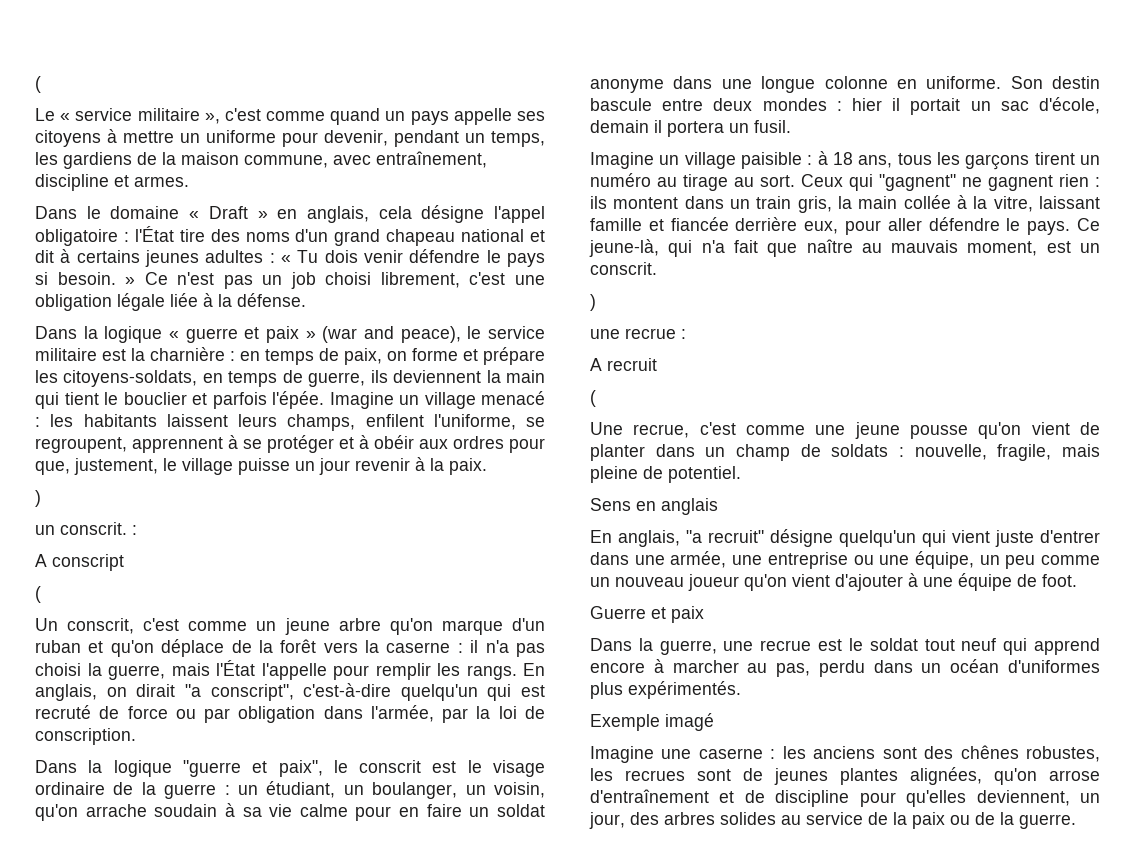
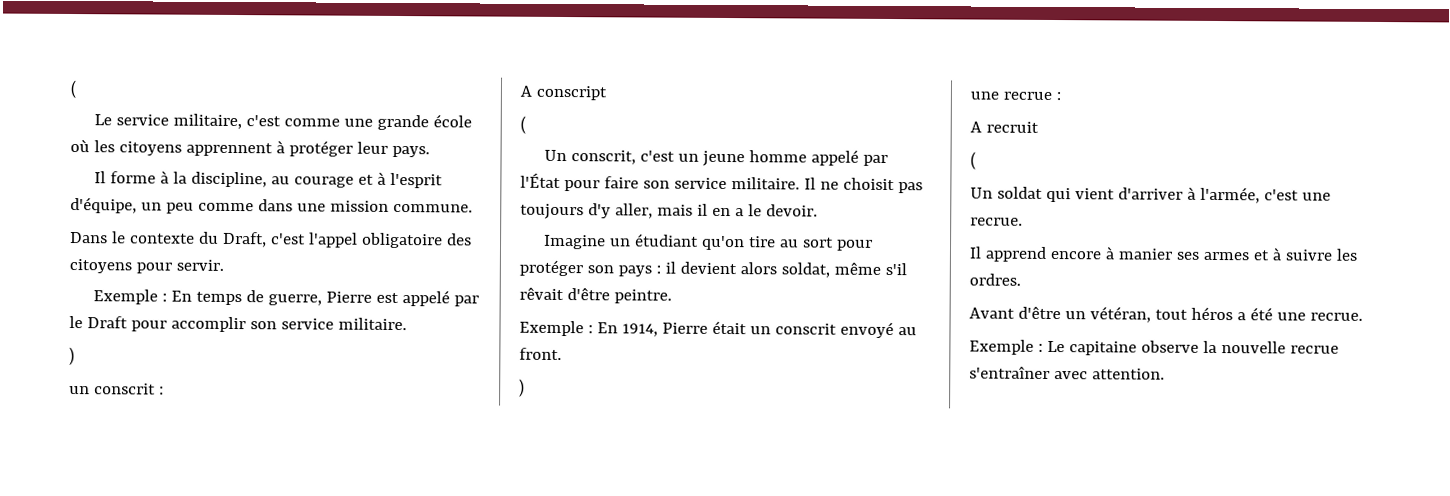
[60,108,545,125] [35,129,545,147] [35,151,487,169] [35,174,189,191] [35,205,545,223] [35,226,545,246] [35,249,545,267] [35,272,546,289] [35,293,306,311] [35,326,546,343] [35,347,545,365] [35,370,546,387] [35,391,545,409] [35,414,545,431] [35,435,545,453] [35,457,487,475] « service militaire », c'est comme quand un pays appelle ses citoyens à mettre un uniforme pour devenir, pendant un temps, les gardiens de la maison commune, avec entraînement, discipline et armes. // Dans le domaine « Draft » en anglais, cela désigne l'appel obligatoire : l'État tire des noms d'un grand chapeau national et dit à certains jeunes adultes : « Tu dois venir défendre le pays si besoin. » Ce n'est pas un job choisi librement, c'est une obligation légale liée à la défense. // Dans la logique « guerre et paix » (war and peace), le service militaire est la charnière : en temps de paix, on forme et prépare les citoyens-soldats, en temps de guerre, ils deviennent la main qui tient le bouclier et parfois l'épée. Imagine un village menacé : les habitants laissent leurs champs, enfilent l'uniforme, se regroupent, apprennent à se protéger et à obéir aux ordres pour que, justement, le village puisse un jour revenir à la paix. -> [116,113,473,131] [70,139,430,158] [94,170,444,189] [70,196,473,214] [70,231,472,249] [69,258,224,274] [93,289,480,307] [69,315,407,333] service militaire, c'est comme une grande école où les citoyens apprennent à protéger leur pays. // Il forme à la discipline, au courage et à l'esprit d'équipe, un peu comme dans une mission commune. // Dans le contexte du Draft, c'est l'appel obligatoire des citoyens pour servir. // Exemple : En temps de guerre, Pierre est appelé par le Draft pour accomplir son service militaire.
[60,522,127,535] conscrit. -> [93,383,156,395] conscrit
[188,621,248,631] comme -> (676, 156) none
[338,618,545,635] [35,639,545,657] [35,660,545,680] [35,683,545,701] [35,705,545,723] [35,728,136,745] [35,760,545,777] [35,781,545,799] [35,803,545,821] [590,76,1100,93] [590,97,1100,115] [590,120,791,137] [590,151,1100,170] [590,173,1100,191] [590,195,1100,213] [590,217,1100,235] [589,239,1100,257] [590,262,657,275] arbre qu'on marque d'un ruban et qu'on déplace de la forêt vers la caserne : il n'a pas choisi la guerre, mais l'État l'appelle pour remplir les rangs. En anglais, on dirait "a conscript", c'est‑à‑dire quelqu'un qui est recruté de force ou par obligation dans l'armée, par la loi de conscription. // Dans la logique "guerre et paix", le conscrit est le visage ordinaire de la guerre : un étudiant, un boulanger, un voisin, qu'on arrache soudain à sa vie calme pour en faire un soldat anonyme dans une longue colonne en uniforme. Son destin bascule entre deux mondes : hier il portait un sac d'école, demain il portera un fusil. // Imagine un village paisible : à 18 ans, tous les garçons tirent un numéro au tirage au sort. Ceux qui "gagnent" ne gagnent rien : ils montent dans un train gris, la main collée à la vitre, laissant famille et fiancée derrière eux, pour aller défendre le pays. Ce jeune-là, qui n'a fait que naître au mauvais moment, est un conscrit. -> [749,149,889,166] [520,172,923,194] [520,203,818,220] [543,233,874,251] [519,259,907,278] [519,287,672,304] [519,320,917,339] [519,347,562,361] homme appelé par l'État pour faire son service militaire. Il ne choisit pas toujours d'y aller, mais il en a le devoir. // Imagine un étudiant qu'on tire au sort pour protéger son pays : il devient alors soldat, même s'il rêvait d'être peintre. // Exemple : En 1914, Pierre était un conscrit envoyé au front.
[590,422,1100,439] [590,444,1100,461] [590,466,741,483] [590,498,718,515] [590,529,1100,547] [590,551,1100,569] [590,573,1077,591] [590,606,704,623] [590,638,1100,655] [590,659,1100,677] [590,681,741,699] [590,713,714,731] [590,745,1100,763] [590,767,1100,785] [590,789,1100,807] [589,812,1076,829] Une recrue, c'est comme une jeune pousse qu'on vient de planter dans un champ de soldats : nouvelle, fragile, mais pleine de potentiel. // Sens en anglais // En anglais, "a recruit" désigne quelqu'un qui vient juste d'entrer dans une armée, une entreprise ou une équipe, un peu comme un nouveau joueur qu'on vient d'ajouter à une équipe de foot. // Guerre et paix // Dans la guerre, une recrue est le soldat tout neuf qui apprend encore à marcher au pas, perdu dans un océan d'uniformes plus expérimentés. // Exemple imagé // Imagine une caserne : les anciens sont des chênes robustes, les recrues sont de jeunes plantes alignées, qu'on arrose d'entraînement et de discipline pour qu'elles deviennent, un jour, des arbres solides au service de la paix ou de la guerre. -> [970,186,1331,204] [970,217,1023,226] [969,246,1358,262] [969,273,1021,286] [969,306,1363,323] [969,339,1339,356] [969,366,1165,380] Un soldat qui vient d'arriver à l'armée, c'est une recrue. // Il apprend encore à manier ses armes et à suivre les ordres. // Avant d'être un vétéran, tout héros a été une recrue. // Exemple : Le capitaine observe la nouvelle recrue s'entraîner avec attention.

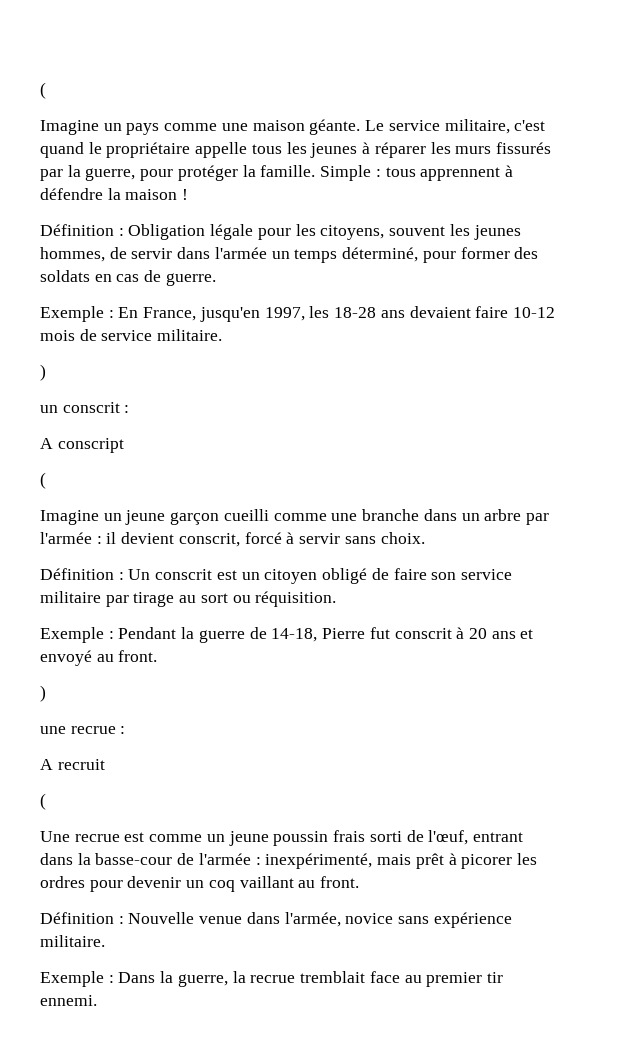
[70,80,77,99] [94,113,473,131] [70,139,430,158] [94,170,444,189] [70,196,473,214] [70,231,472,249] [69,258,224,274] [93,289,480,307] [69,315,277,333] ( // Le service militaire, c'est comme une grande école où les citoyens apprennent à protéger leur pays. // Il forme à la discipline, au courage et à l'esprit d'équipe, un peu comme dans une mission commune. // Dans le contexte du Draft, c'est l'appel obligatoire des citoyens pour servir. // Exemple : En temps de guerre, Pierre est appelé par le Draft pour accomplir son -> [40,82,46,99] [40,119,546,135] [40,142,551,158] [40,165,513,181] [40,188,189,200] [40,224,521,240] [40,247,539,263] [40,270,216,286] [40,306,555,322] [40,329,97,341] ( // Imagine un pays comme une maison géante. Le service militaire, c'est quand le propriétaire appelle tous les jeunes à réparer les murs fissurés par la guerre, pour protéger la famille. Simple : tous apprennent à défendre la maison ! // Définition : Obligation légale pour les citoyens, souvent les jeunes hommes, de servir dans l'armée un temps déterminé, pour former des soldats en cas de guerre. // Exemple : En France, jusqu'en 1997, les 18-28 ans devaient faire 10-12 mois de
[544,149,889,167] [520,172,923,194] [520,203,818,220] [543,233,874,251] [519,259,907,278] [519,287,672,304] [519,320,837,337] Un conscrit, c'est un jeune homme appelé par l'État pour faire son service militaire. Il ne choisit pas toujours d'y aller, mais il en a le devoir. // Imagine un étudiant qu'on tire au sort pour protéger son pays : il devient alors soldat, même s'il rêvait d'être peintre. // Exemple : En 1914, Pierre était un conscrit -> [40,509,549,525] [40,532,425,547] [40,568,512,584] [40,591,337,607] [40,627,534,643] Imagine un jeune garçon cueilli comme une branche dans un arbre par l'armée : il devient conscrit, forcé à servir sans choix. // Définition : Un conscrit est un citoyen obligé de faire son service militaire par tirage au sort ou réquisition. // Exemple : Pendant la guerre de 14-18, Pierre fut conscrit à 20 ans et
[970,186,1331,204] [970,217,1023,226] [969,246,1358,262] [969,273,1021,286] [969,306,1363,323] [969,339,1339,356] [969,366,1165,380] Un soldat qui vient d'arriver à l'armée, c'est une recrue. // Il apprend encore à manier ses armes et à suivre les ordres. // Avant d'être un vétéran, tout héros a été une recrue. // Exemple : Le capitaine observe la nouvelle recrue s'entraîner avec attention. -> [40,830,523,846] [40,853,537,869] [40,876,360,892] [40,912,512,928] [40,935,105,947] [40,971,503,987] [40,995,97,1006] Une recrue est comme un jeune poussin frais sorti de l'œuf, entrant dans la basse-cour de l'armée : inexpérimenté, mais prêt à picorer les ordres pour devenir un coq vaillant au front. // Définition : Nouvelle venue dans l'armée, novice sans expérience militaire. // Exemple : Dans la guerre, la recrue tremblait face au premier tir ennemi.

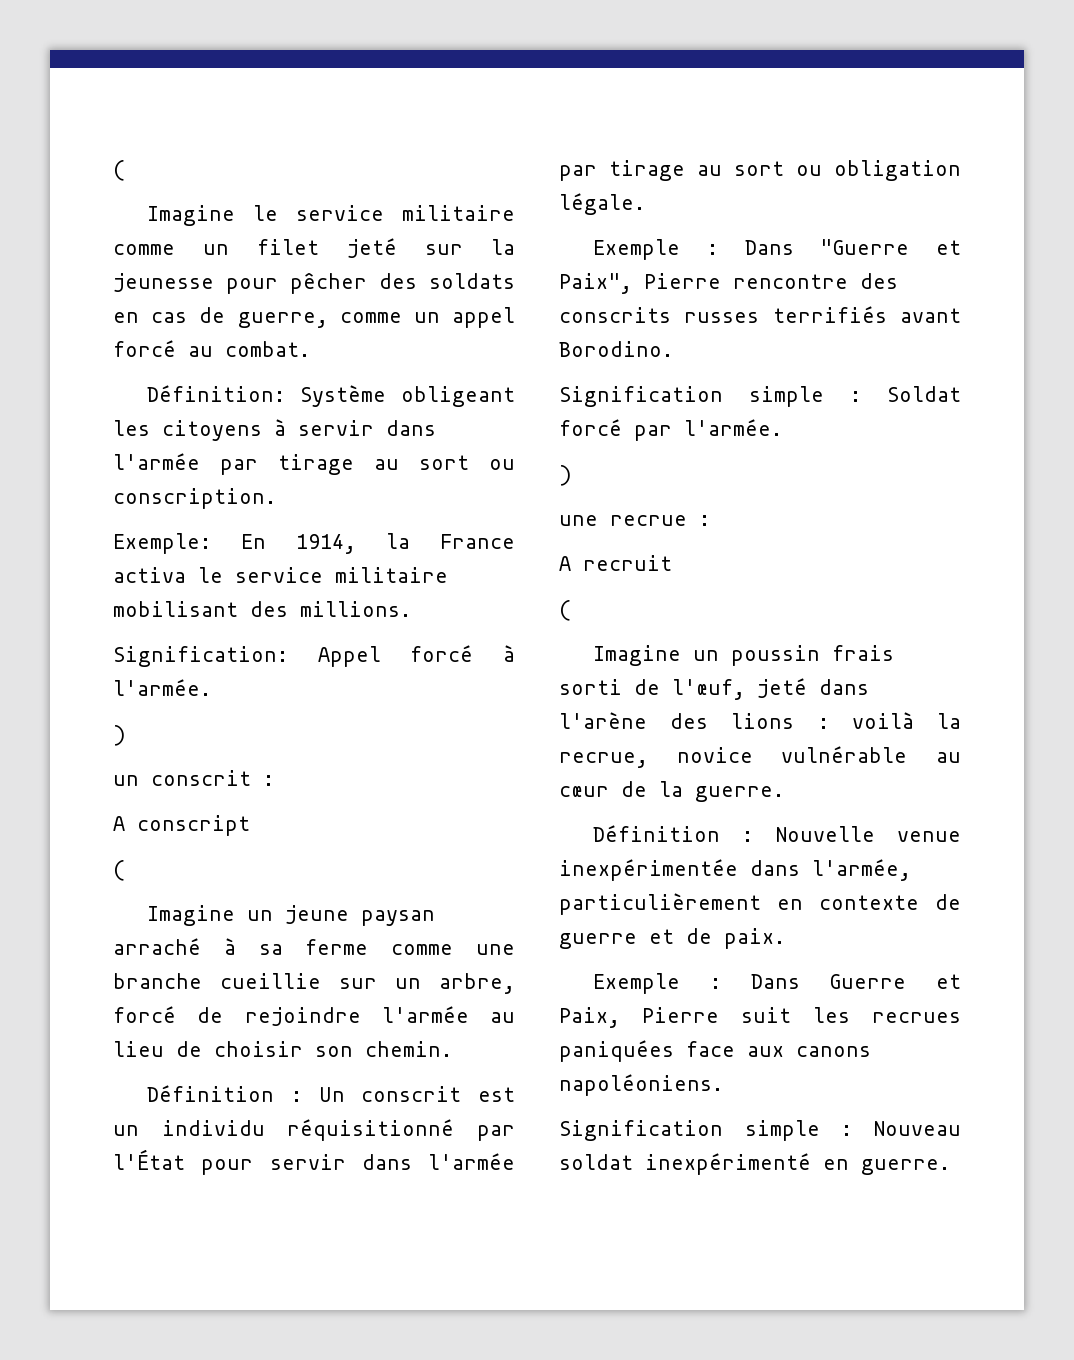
[40,82,46,99] [40,119,546,135] [40,142,551,158] [40,165,513,181] [40,188,189,200] [40,224,521,240] [40,247,510,263] ( // Imagine un pays comme une maison géante. Le service militaire, c'est quand le propriétaire appelle tous les jeunes à réparer les murs fissurés par la guerre, pour protéger la famille. Simple : tous apprennent à défendre la maison ! // Définition : Obligation légale pour les citoyens, souvent les jeunes hommes, de servir dans l'armée un temps déterminé, pour former -> [113,160,125,181] [146,205,515,226] [113,238,515,258] [113,273,367,294] ( // Imagine le service militaire comme un filet jeté sur la jeunesse pour pêcher
[165,273,216,286] [40,306,555,322] [40,329,223,341] guerre. // Exemple : En France, jusqu'en 1997, les 18-28 ans devaient faire 10-12 mois de service militaire. -> [237,307,515,328] [113,340,310,357] [146,385,515,407] [113,419,436,441] [113,453,515,475] [113,488,276,509] [113,533,515,554] [113,567,448,583] [113,601,411,617] [113,645,515,667] [113,679,211,696] guerre, comme un appel forcé au combat. // Définition: Système obligeant les citoyens à servir dans l'armée par tirage au sort ou conscription. // Exemple: En 1914, la France activa le service militaire mobilisant des millions. // Signification: Appel forcé à l'armée.
[170,509,549,525] [40,532,425,547] garçon cueilli comme une branche dans un arbre par l'armée : il devient conscrit, forcé à servir sans choix. -> [360,910,435,926] [113,938,515,955] [113,973,515,994] [113,1006,515,1026] [113,1041,452,1057] paysan arraché à sa ferme comme une branche cueillie sur un arbre, forcé de rejoindre l'armée au lieu de choisir son chemin.
[264,568,512,584] [40,591,337,607] [40,627,534,643] [40,650,158,666] citoyen obligé de faire son service militaire par tirage au sort ou réquisition. // Exemple : Pendant la guerre de 14-18, Pierre fut conscrit à 20 ans et envoyé au front. -> [161,1119,515,1141] [113,1149,515,1175] [559,160,961,181] [559,193,645,215] [592,239,961,260] [559,273,898,294] [559,306,961,323] [559,341,673,357] [559,386,961,407] [559,419,782,441] individu réquisitionné par l'État pour servir dans l'armée par tirage au sort ou obligation légale. // Exemple : Dans "Guerre et Paix", Pierre rencontre des conscrits russes terrifiés avant Borodino. // Signification simple : Soldat forcé par l'armée.
[40,831,269,846] Une recrue est comme un jeune -> [592,645,719,666] Imagine un
[472,832,523,842] [40,853,537,869] [40,876,360,892] entrant dans la basse-cour de l'armée : inexpérimenté, mais prêt à picorer les ordres pour devenir un coq vaillant au front. -> [757,678,869,698] [559,712,961,729] [559,746,961,768] [559,781,784,802] jeté dans l'arène des lions : voilà la recrue, novice vulnérable au cœur de la guerre.
(243, 920) none -> [559,859,738,881] inexpérimentée
[345,912,512,928] [40,935,105,947] [40,971,503,987] [40,995,97,1006] novice sans expérience militaire. // Exemple : Dans la guerre, la recrue tremblait face au premier tir ennemi. -> [559,893,961,915] [559,928,785,949] [592,973,961,994] [559,1007,961,1028] [559,1040,871,1062] [559,1074,723,1096] [559,1120,961,1141] [559,1153,950,1175] particulièrement en contexte de guerre et de paix. // Exemple : Dans Guerre et Paix, Pierre suit les recrues paniquées face aux canons napoléoniens. // Signification simple : Nouveau soldat inexpérimenté en guerre.

